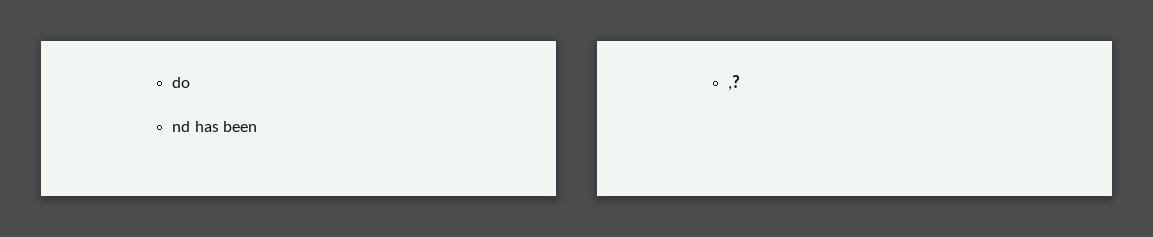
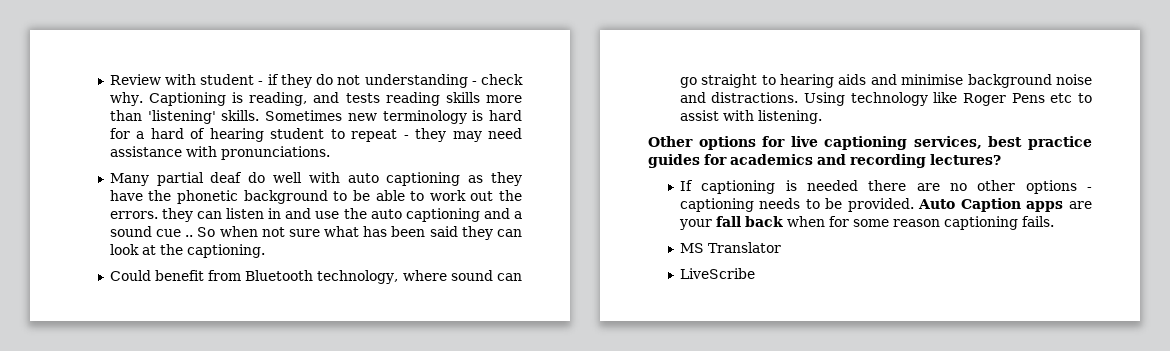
[172,77,191,88] [172,121,258,132] [728,75,741,91] do // nd has been // ,? -> [109,74,523,88] [109,92,522,106] [109,110,522,124] [109,128,522,142] [109,146,330,160] [109,172,522,186] [109,190,522,204] [109,208,522,222] [109,226,522,240] [109,244,265,258] [109,270,522,284] [679,74,1092,88] [679,92,1092,106] [679,110,822,124] [648,136,1092,150] [648,154,1001,168] [679,180,1092,194] [679,198,1092,212] [678,216,1054,230] [679,242,781,253] [679,268,755,279] Review with student - if they do not understanding - check why. Captioning is reading, and tests reading skills more than 'listening' skills. Sometimes new terminology is hard for a hard of hearing student to repeat - they may need assistance with pronunciations. // Many partial deaf do well with auto captioning as they have the phonetic background to be able to work out the errors. they can listen in and use the auto captioning and a sound cue .. So when not sure what has been said they can look at the captioning. // Could benefit from Bluetooth technology, where sound can go straight to hearing aids and minimise background noise and distractions. Using technology like Roger Pens etc to assist with listening. // Other options for live captioning services, best practice guides for academics and recording lectures? // If captioning is needed there are no other options - captioning needs to be provided. Auto Caption apps are your fall back when for some reason captioning fails. // MS Translator // LiveScribe

